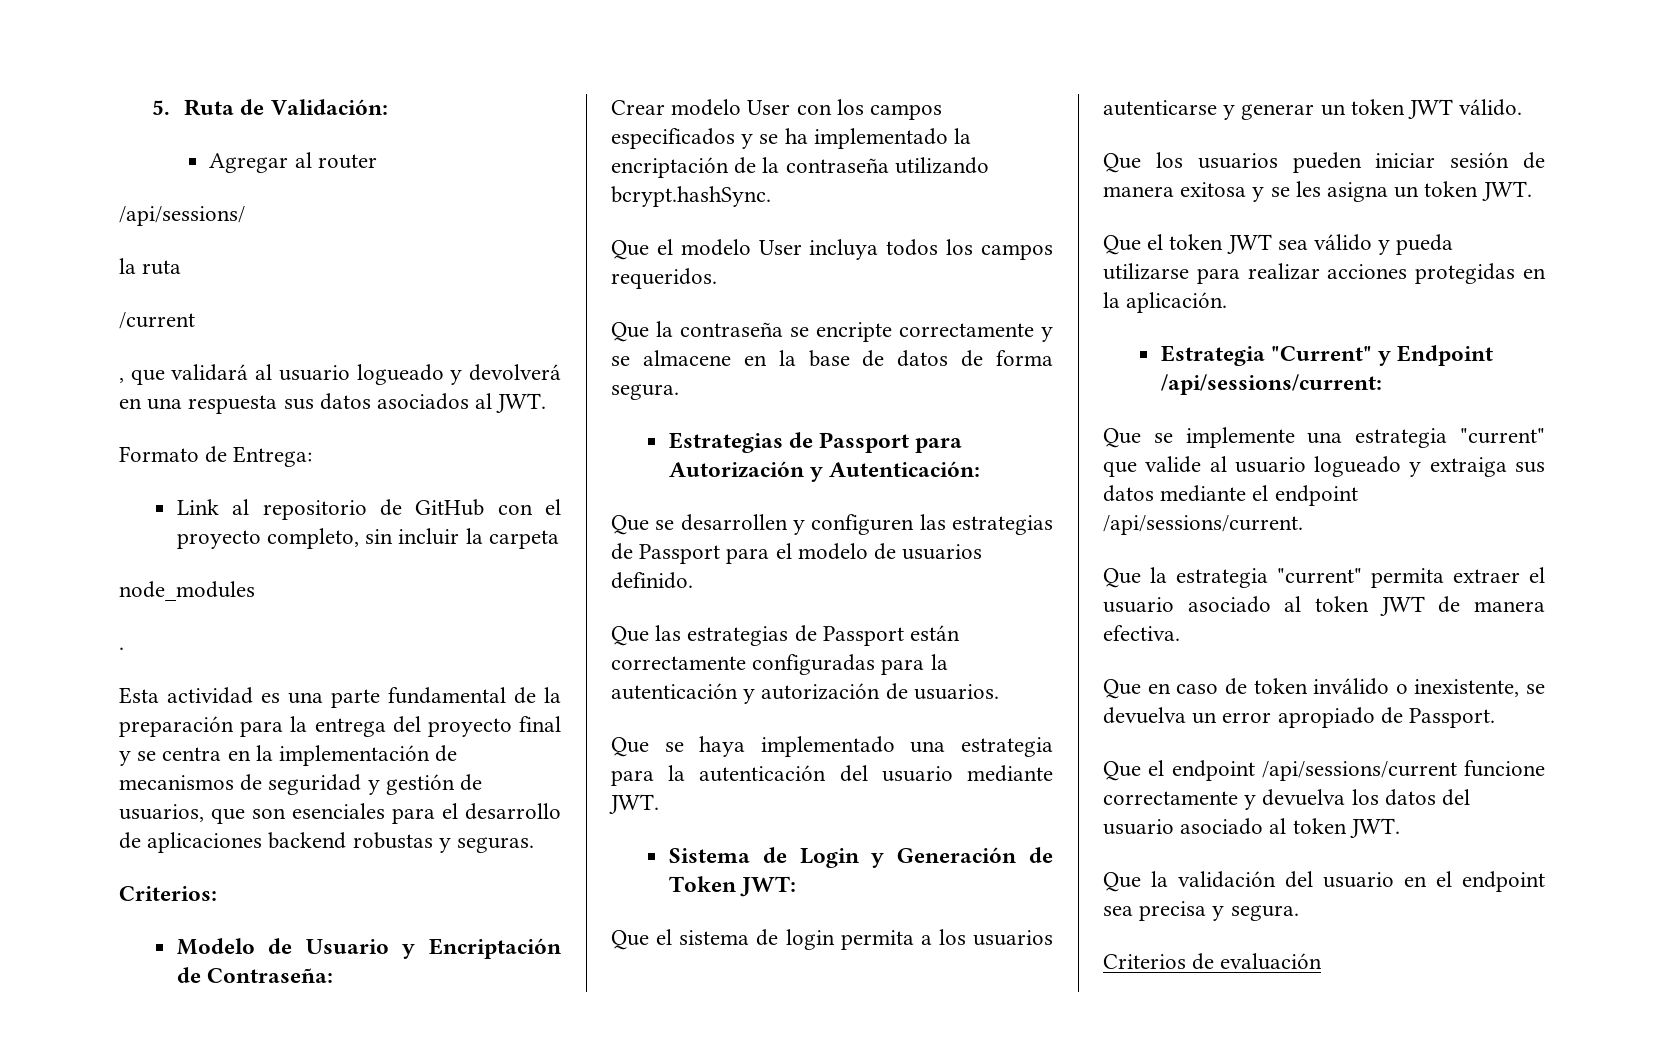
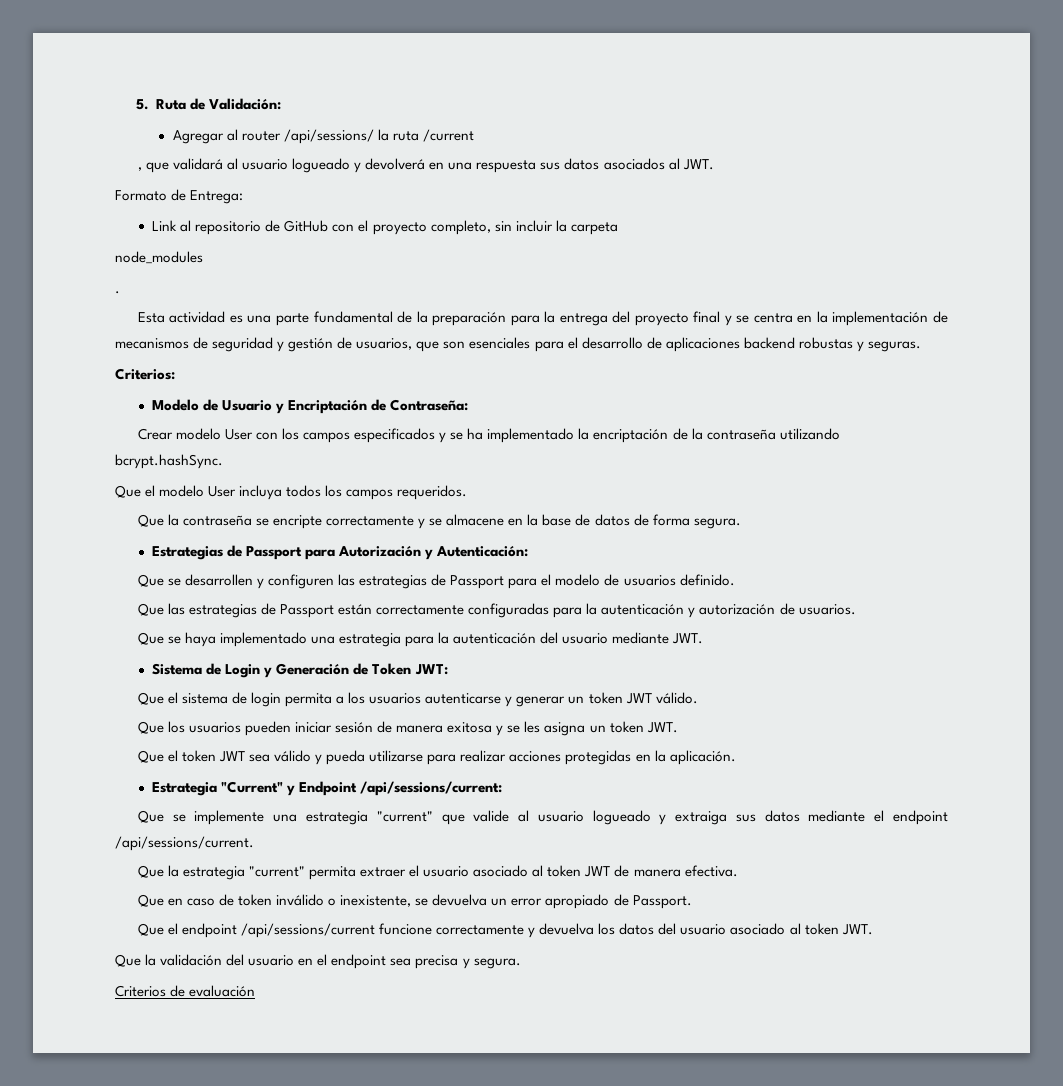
(377, 161) // -> (281, 136) none
(245, 216) // -> (374, 136) none
(182, 267) // -> (420, 136) none

